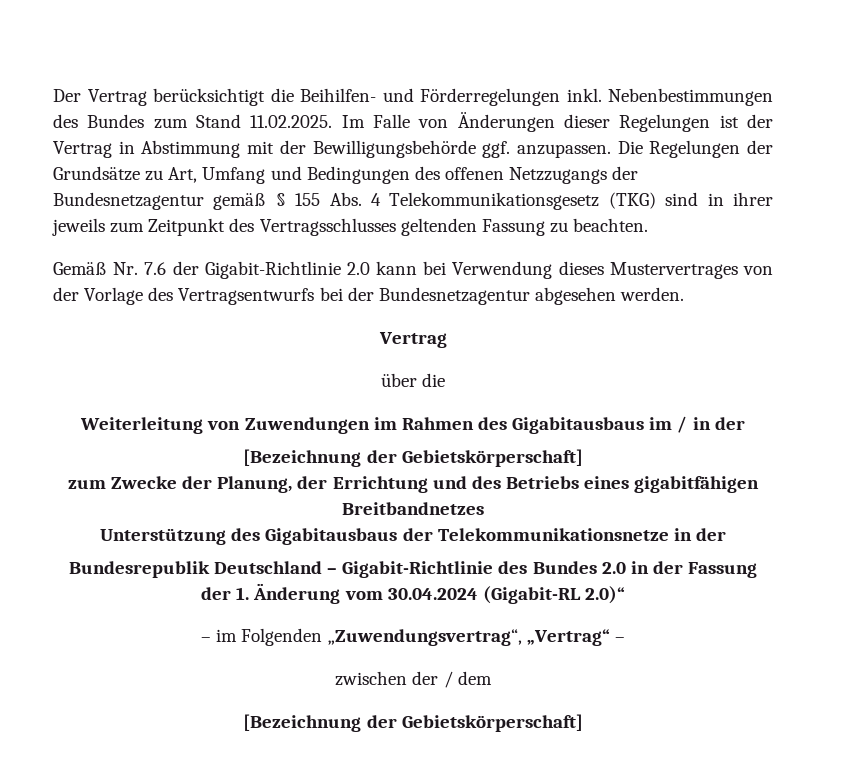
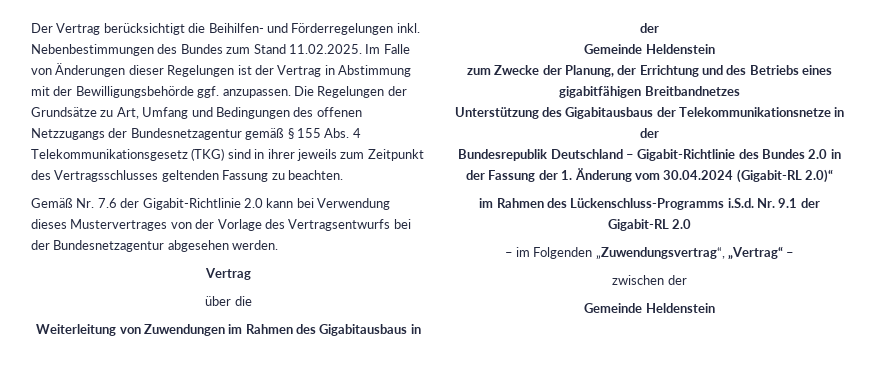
[649,416,745,433] [243,449,583,467] im / in der // [Bezeichnung der Gebietskörperschaft] -> [410,324,421,334] [640,23,659,33] [584,44,715,54] in der // Gemeinde Heldenstein
(625, 595) none -> [479,198,820,210] [607,219,692,231] // im Rahmen des Lückenschluss-Programms i.S.d. Nr. 9.1 der Gigabit-RL 2.0
[443,671,492,688] [243,714,583,732] / dem // [Bezeichnung der Gebietskörperschaft] -> [584,303,715,313] // Gemeinde Heldenstein

